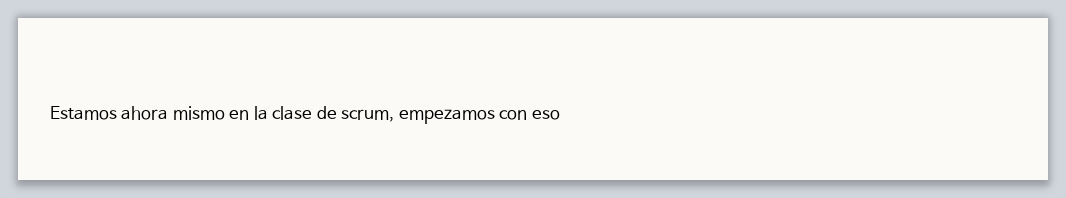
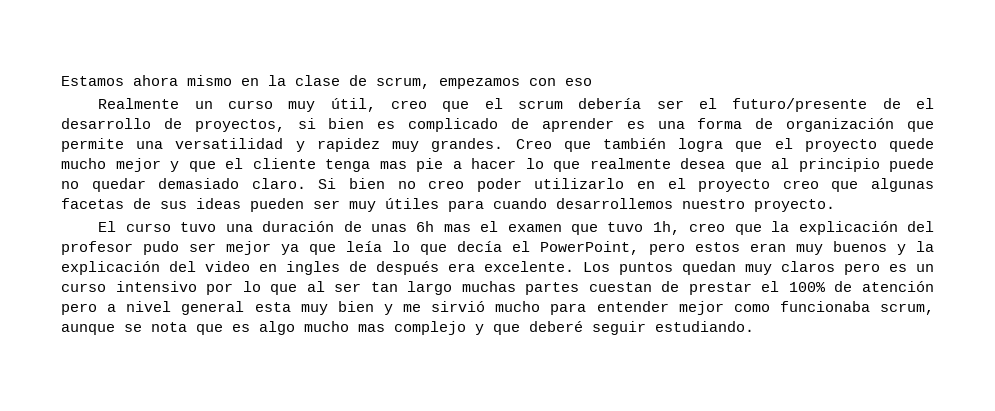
(560, 115) none -> [98,98,935,112] [61,118,935,132] [61,138,934,152] [61,158,934,172] [61,178,935,192] [61,198,835,212] [98,221,935,235] [61,241,934,255] [61,261,934,275] [61,281,934,295] [61,301,934,315] [61,321,754,335] // Realmente un curso muy útil, creo que el scrum debería ser el futuro/presente de el desarrollo de proyectos, si bien es complicado de aprender es una forma de organización que permite una versatilidad y rapidez muy grandes. Creo que también logra que el proyecto quede mucho mejor y que el cliente tenga mas pie a hacer lo que realmente desea que al principio puede no quedar demasiado claro. Si bien no creo poder utilizarlo en el proyecto creo que algunas facetas de sus ideas pueden ser muy útiles para cuando desarrollemos nuestro proyecto. // El curso tuvo una duración de unas 6h mas el examen que tuvo 1h, creo que la explicación del profesor pudo ser mejor ya que leía lo que decía el PowerPoint, pero estos eran muy buenos y la explicación del video en ingles de después era excelente. Los puntos quedan muy claros pero es un curso intensivo por lo que al ser tan largo muchas partes cuestan de prestar el 100% de atención pero a nivel general esta muy bien y me sirvió mucho para entender mejor como funcionaba scrum, aunque se nota que es algo mucho mas complejo y que deberé seguir estudiando.

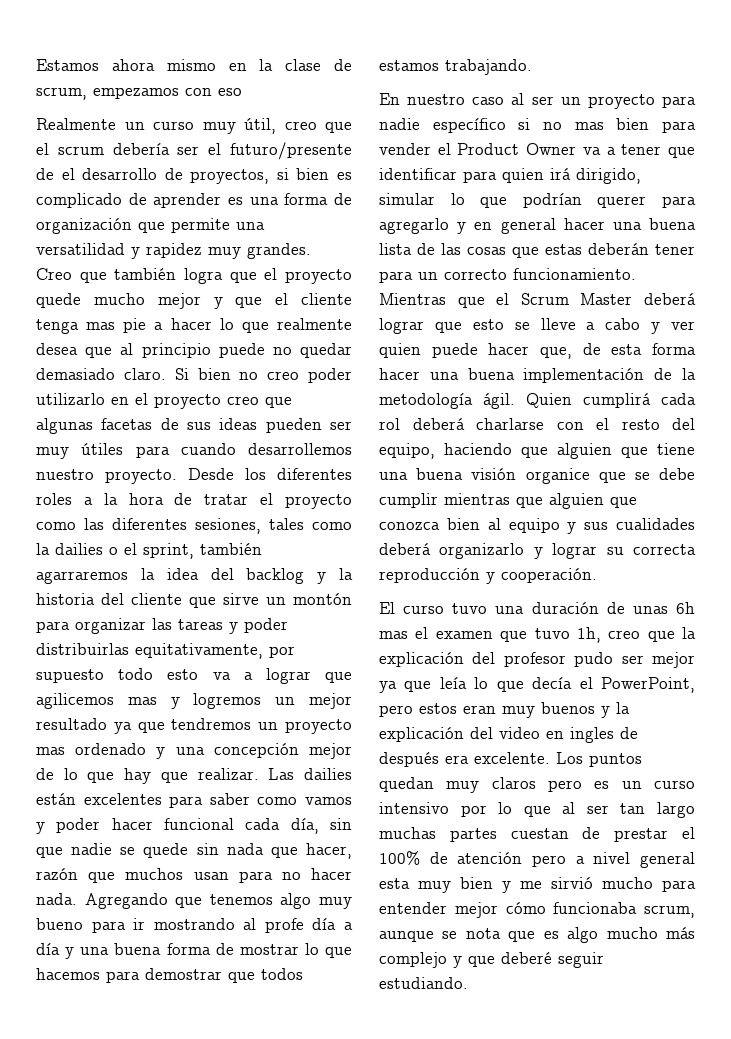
(835, 205) none -> [188,468,352,480] [36,493,352,509] [36,518,352,534] [36,543,262,559] [36,568,353,584] [36,593,352,608] [36,618,288,634] [36,643,295,659] [36,668,352,684] [36,693,353,709] [36,718,352,734] [36,743,352,759] [36,768,353,784] [36,793,352,808] [36,818,352,834] [36,843,352,859] [36,868,352,883] [36,893,352,909] [36,918,353,933] [36,943,352,959] [36,968,303,983] [379,59,532,75] [379,93,696,109] [379,118,696,133] [379,143,695,158] [379,168,641,184] [379,193,696,208] [379,218,696,234] [379,243,695,258] [379,268,636,283] [379,293,696,308] [379,318,695,334] [379,343,696,359] [379,368,696,383] [379,393,696,409] [379,418,695,430] [379,443,695,459] [379,468,695,484] [379,493,637,509] [379,518,695,534] [379,543,696,559] [379,568,597,584] Desde los diferentes roles a la hora de tratar el proyecto como las diferentes sesiones, tales como la dailies o el sprint, también agarraremos la idea del backlog y la historia del cliente que sirve un montón para organizar las tareas y poder distribuirlas equitativamente, por supuesto todo esto va a lograr que agilicemos mas y logremos un mejor resultado ya que tendremos un proyecto mas ordenado y una concepción mejor de lo que hay que realizar. Las dailies están excelentes para saber como vamos y poder hacer funcional cada día, sin que nadie se quede sin nada que hacer, razón que muchos usan para no hacer nada. Agregando que tenemos algo muy bueno para ir mostrando al profe día a día y una buena forma de mostrar lo que hacemos para demostrar que todos estamos trabajando. // En nuestro caso al ser un proyecto para nadie específico si no mas bien para vender el Product Owner va a tener que identificar para quien irá dirigido, simular lo que podrían querer para agregarlo y en general hacer una buena lista de las cosas que estas deberán tener para un correcto funcionamiento. Mientras que el Scrum Master deberá lograr que esto se lleve a cabo y ver quien puede hacer que, de esta forma hacer una buena implementación de la metodología ágil. Quien cumplirá cada rol deberá charlarse con el resto del equipo, haciendo que alguien que tiene una buena visión organice que se debe cumplir mientras que alguien que conozca bien al equipo y sus cualidades deberá organizarlo y lograr su correcta reproducción y cooperación.
[733,304,770,312] como -> [505,902,546,914] cómo
[358,324,385,332] mas -> [666,927,695,939] más

